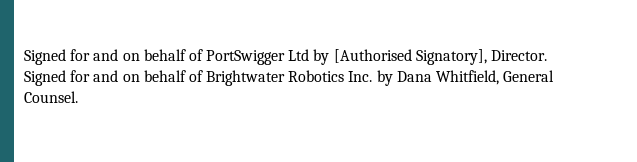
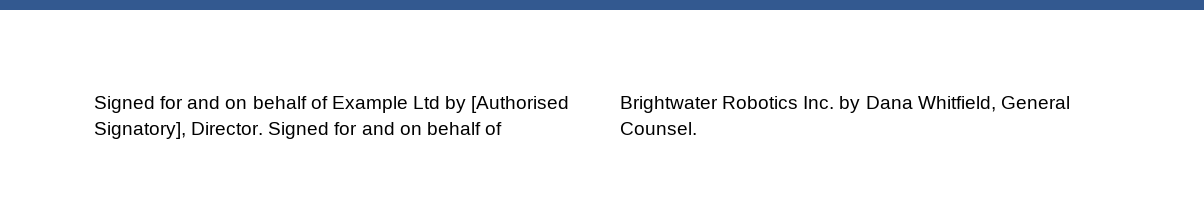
[24,49,286,65] Signed for and on behalf of PortSwigger -> [94,96,408,113] Signed for and on behalf of Example

